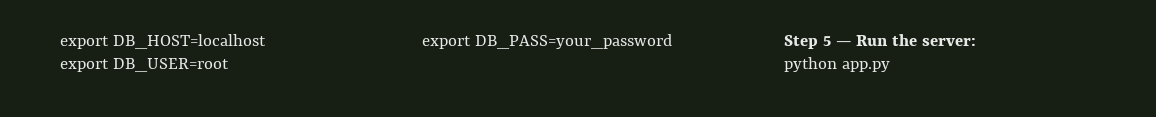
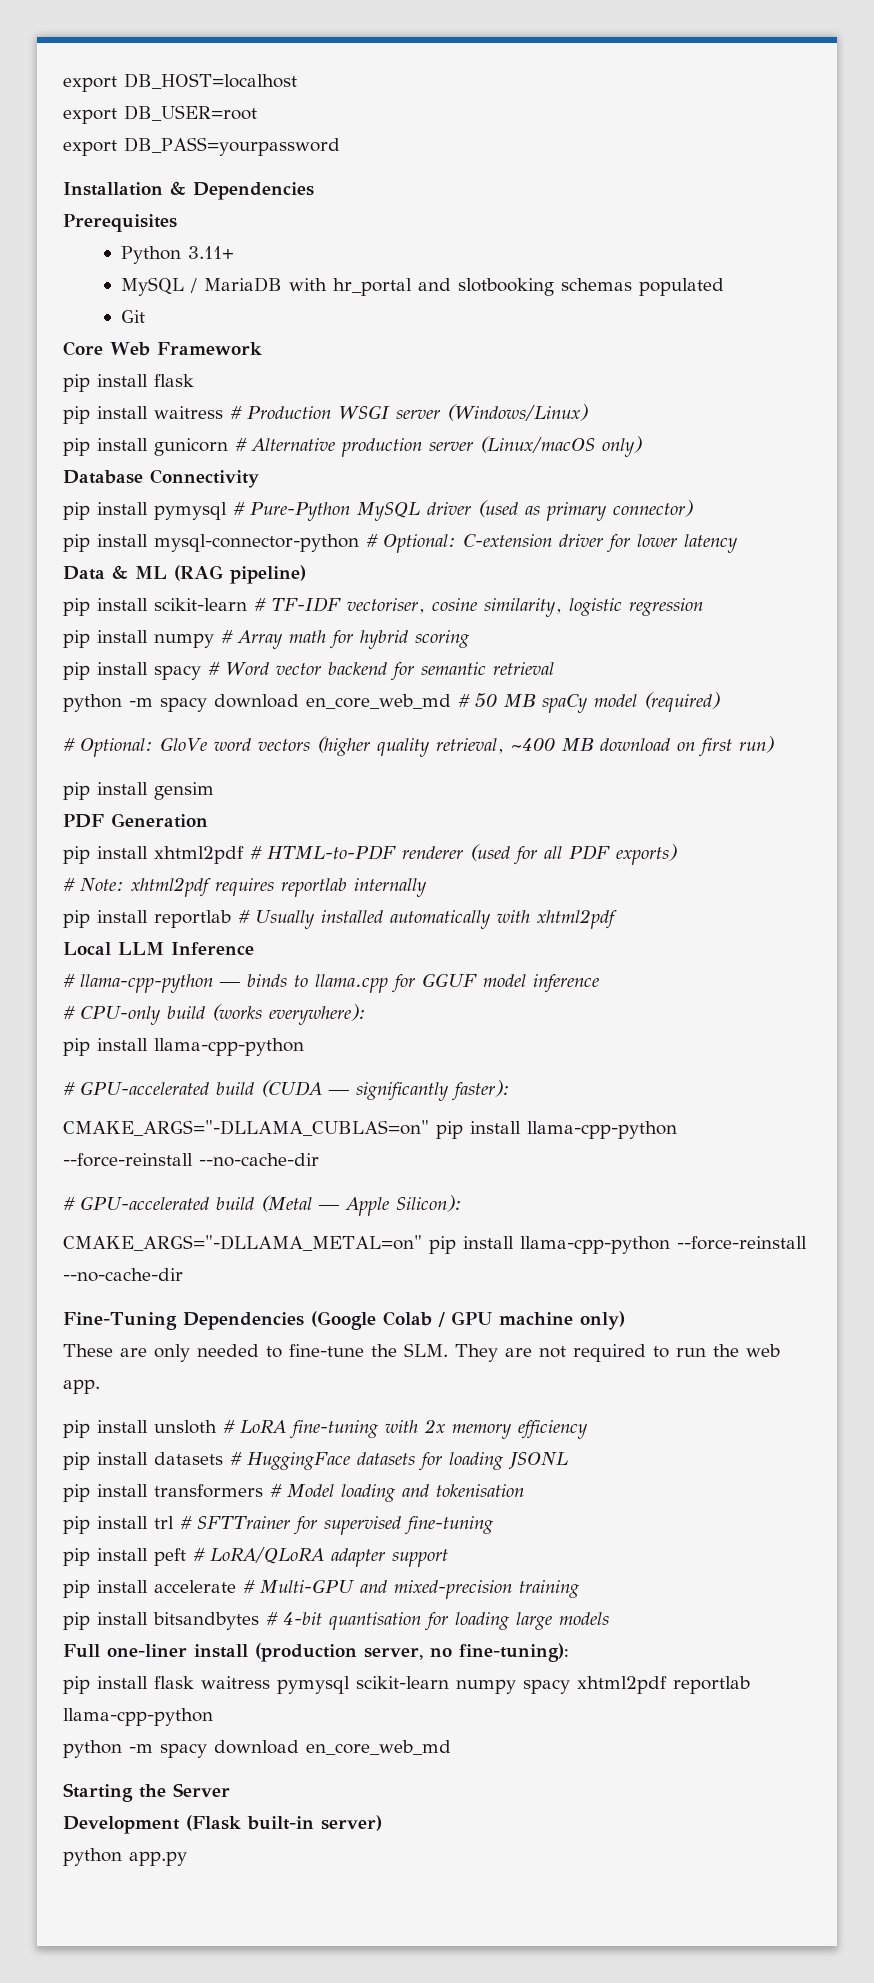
[474,34,672,49] [784,34,976,49] DB_PASS=your_password // Step 5 — Run the server: -> [124,137,340,156] [63,181,314,200] [63,214,177,232] [121,246,235,264] [121,277,725,296] [121,310,146,323] [63,341,262,356] [63,374,194,392] [63,404,588,424] [63,436,642,457] [63,469,259,488] [63,500,693,521] [63,534,738,553] [63,565,306,584] [63,597,703,617] [63,630,470,649] [63,662,554,681] [63,692,720,713] [63,736,774,757] [63,782,214,800] [63,813,208,828] [63,844,677,865] [63,877,427,897] [63,909,617,929] [63,942,254,955] [63,973,599,993] [63,1004,366,1025] [63,1038,304,1056] [63,1080,510,1101] [63,1120,677,1139] [63,1153,319,1167] [63,1195,462,1216] [63,1235,807,1254] [63,1268,183,1282] [63,1311,625,1330] [63,1343,780,1362] [63,1379,100,1394] [63,1419,588,1439] [63,1452,568,1471] [63,1484,524,1502] [63,1516,494,1535] [63,1547,448,1567] [63,1579,580,1599] [63,1612,609,1631] [63,1643,569,1662] [63,1676,750,1694] [63,1708,213,1726] [63,1740,451,1758] [63,1783,230,1802] [63,1815,382,1834] DB_PASS=yourpassword // Installation & Dependencies // Prerequisites // Python 3.11+ // MySQL / MariaDB with hr_portal and slotbooking schemas populated // Git // Core Web Framework // pip install flask // pip install waitress # Production WSGI server (Windows/Linux) // pip install gunicorn # Alternative production server (Linux/macOS only) // Database Connectivity // pip install pymysql # Pure-Python MySQL driver (used as primary connector) // pip install mysql-connector-python # Optional: C-extension driver for lower latency // Data & ML (RAG pipeline) // pip install scikit-learn # TF-IDF vectoriser, cosine similarity, logistic regression // pip install numpy # Array math for hybrid scoring // pip install spacy # Word vector backend for semantic retrieval // python -m spacy download en_core_web_md # 50 MB spaCy model (required) // # Optional: GloVe word vectors (higher quality retrieval, ~400 MB download on first run) // pip install gensim // PDF Generation // pip install xhtml2pdf # HTML-to-PDF renderer (used for all PDF exports) // # Note: xhtml2pdf requires reportlab internally // pip install reportlab # Usually installed automatically with xhtml2pdf // Local LLM Inference // # llama-cpp-python — binds to llama.cpp for GGUF model inference // # CPU-only build (works everywhere): // pip install llama-cpp-python // # GPU-accelerated build (CUDA — significantly faster): // CMAKE_ARGS="-DLLAMA_CUBLAS=on" pip install llama-cpp-python --force-reinstall --no-cache-dir // # GPU-accelerated build (Metal — Apple Silicon): // CMAKE_ARGS="-DLLAMA_METAL=on" pip install llama-cpp-python --force-reinstall --no-cache-dir // Fine-Tuning Dependencies (Google Colab / GPU machine only) // These are only needed to fine-tune the SLM. They are not required to run the web app. // pip install unsloth # LoRA fine-tuning with 2x memory efficiency // pip install datasets # HuggingFace datasets for loading JSONL // pip install transformers # Model loading and tokenisation // pip install trl # SFTTrainer for supervised fine-tuning // pip install peft # LoRA/QLoRA adapter support // pip install accelerate # Multi-GPU and mixed-precision training // pip install bitsandbytes # 4-bit quantisation for loading large models // Full one-liner install (production server, no fine-tuning): // pip install flask waitress pymysql scikit-learn numpy spacy xhtml2pdf reportlab llama-cpp-python // python -m spacy download en_core_web_md // Starting the Server // Development (Flask built-in server)

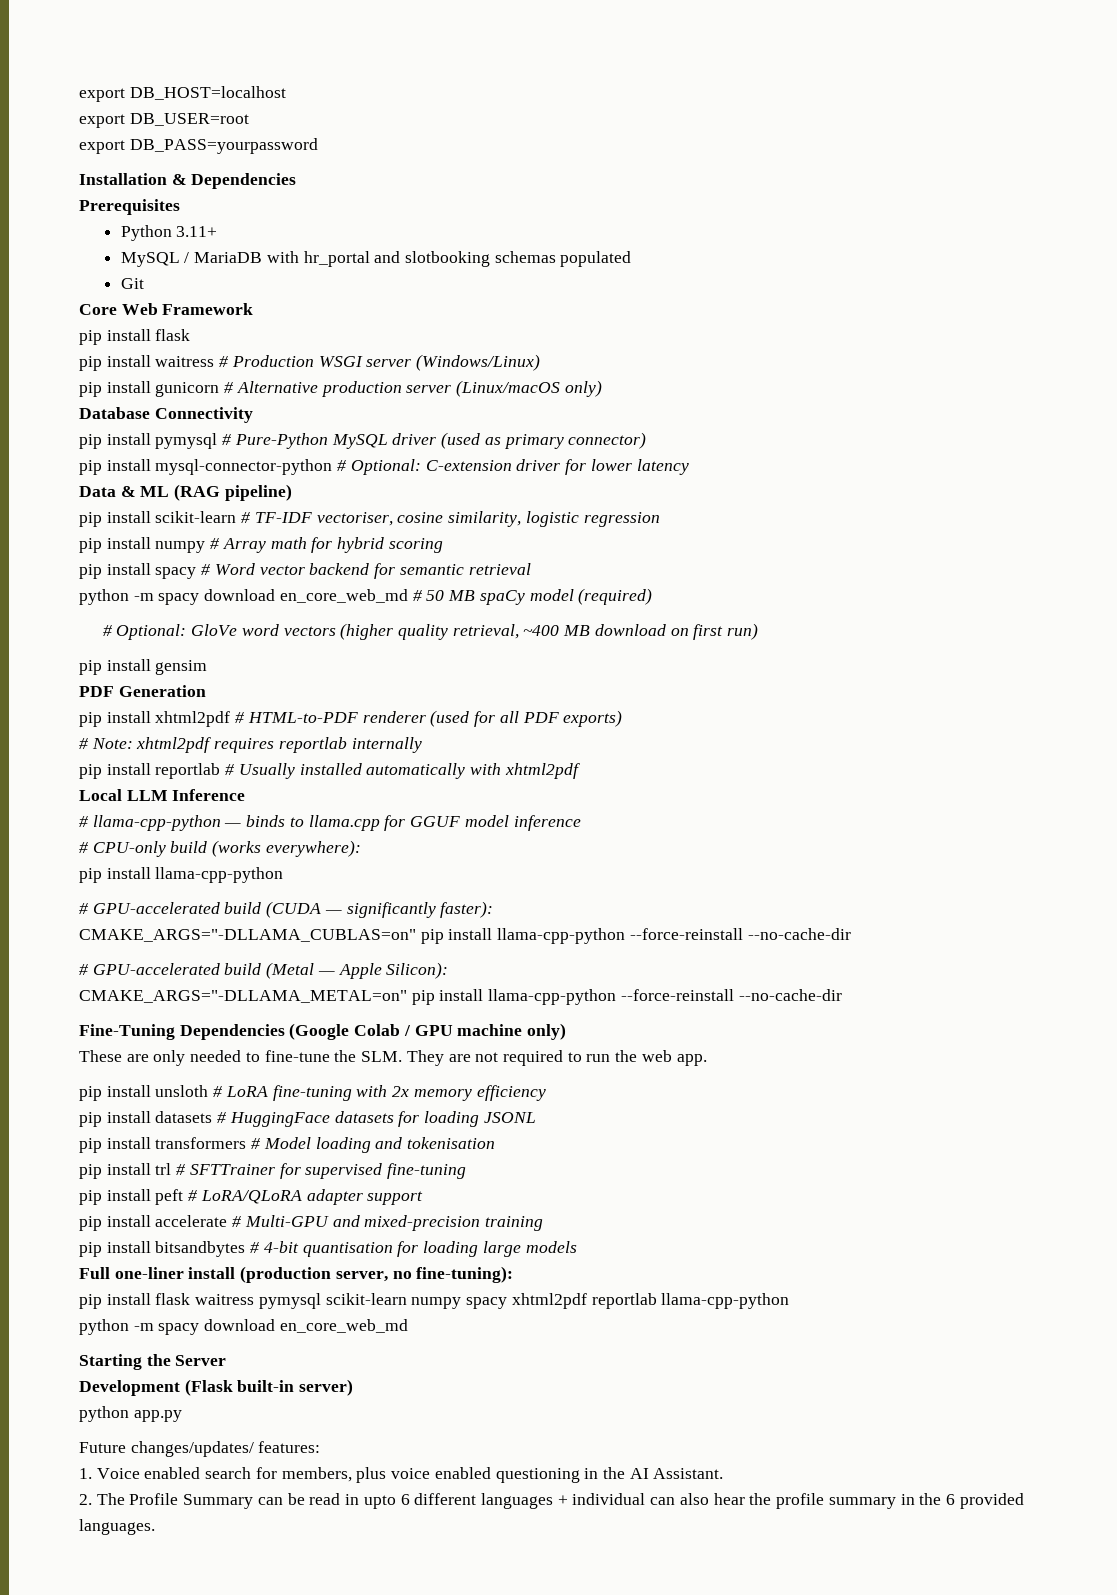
(187, 1858) none -> [79,1441,321,1457] [79,1467,724,1483] [79,1493,1024,1509] [79,1519,155,1535] // Future changes/updates/ features: // 1. Voice enabled search for members, plus voice enabled questioning in the AI Assistant. // 2. The Profile Summary can be read in upto 6 different languages + individual can also hear the profile summary in the 6 provided languages.

